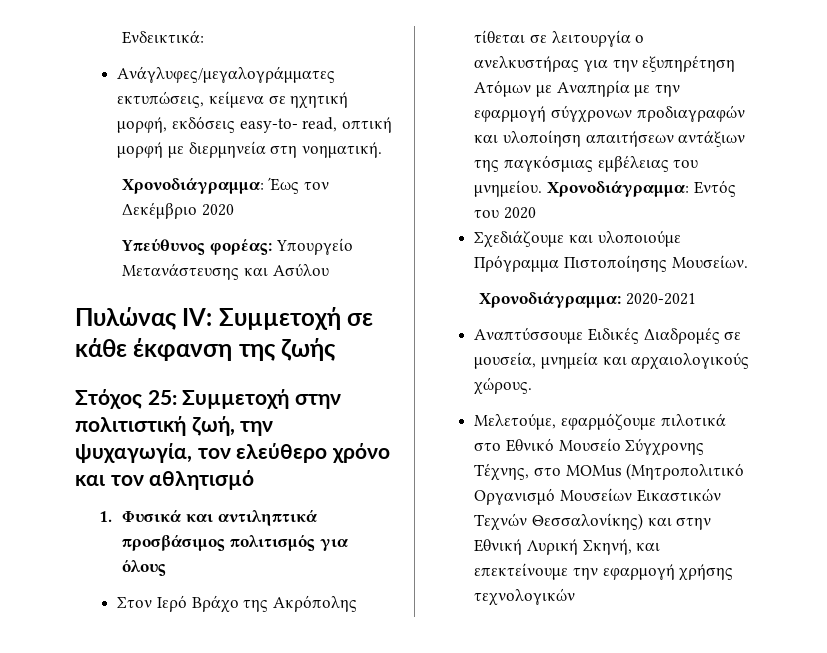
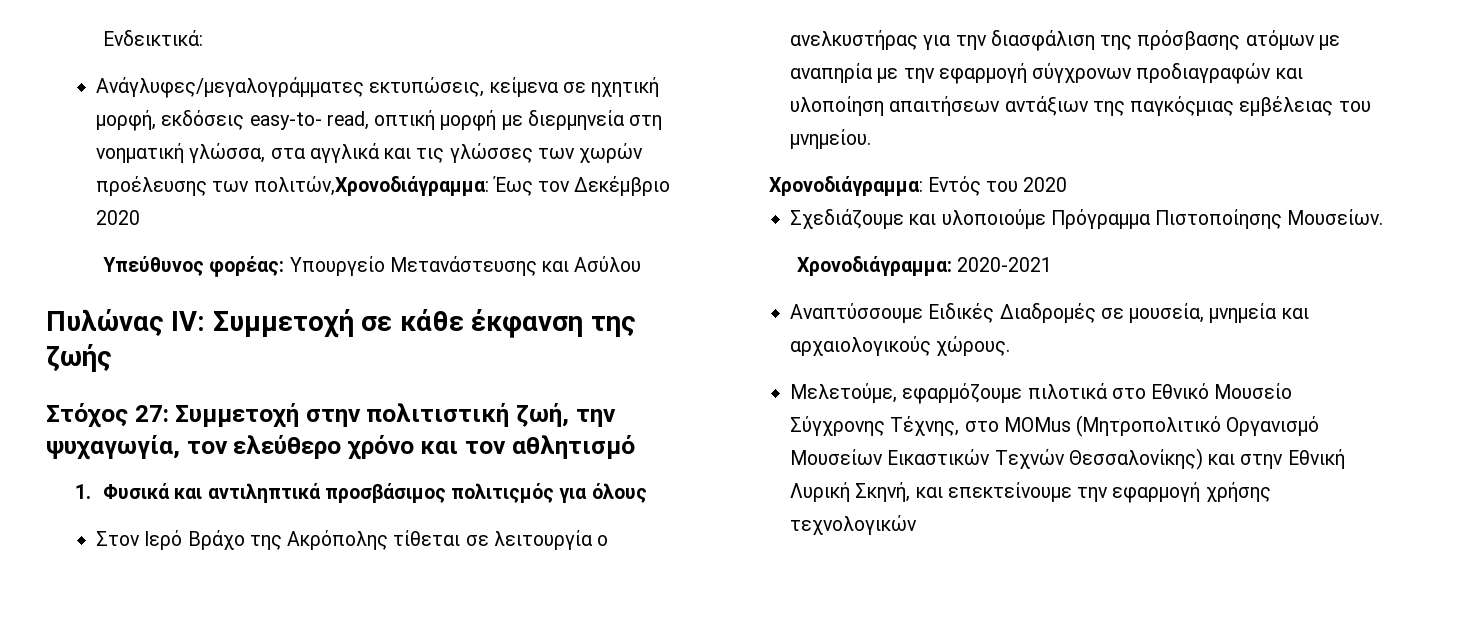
[301,142,382,158] [122,177,265,194] νοηµατική. // Χρονοδιάγραµµα: -> [96,143,644,163] [96,176,489,196] νοηµατική γλώσσα, στα αγγλικά και τις γλώσσες των χωρών προέλευσης των πολιτών,Χρονοδιάγραµµα:
[147,390,177,405] 25: -> [134,405,169,422] 27:
[229,534,315,551] πολιτισµός -> [451,483,555,503] πολιτιςµός
[642,55,736,72] [474,80,630,97] εξυπηρέτηση Ατόµων µε Αναπηρία -> [990,30,1340,51] [790,63,874,83] διασφάλιση της πρόσβασης ατόµων µε αναπηρία
[503,155,593,172] παγκόσµιας -> [1130,96,1235,116] παγκόςµιας
(543, 188) none -> (872, 139) //

